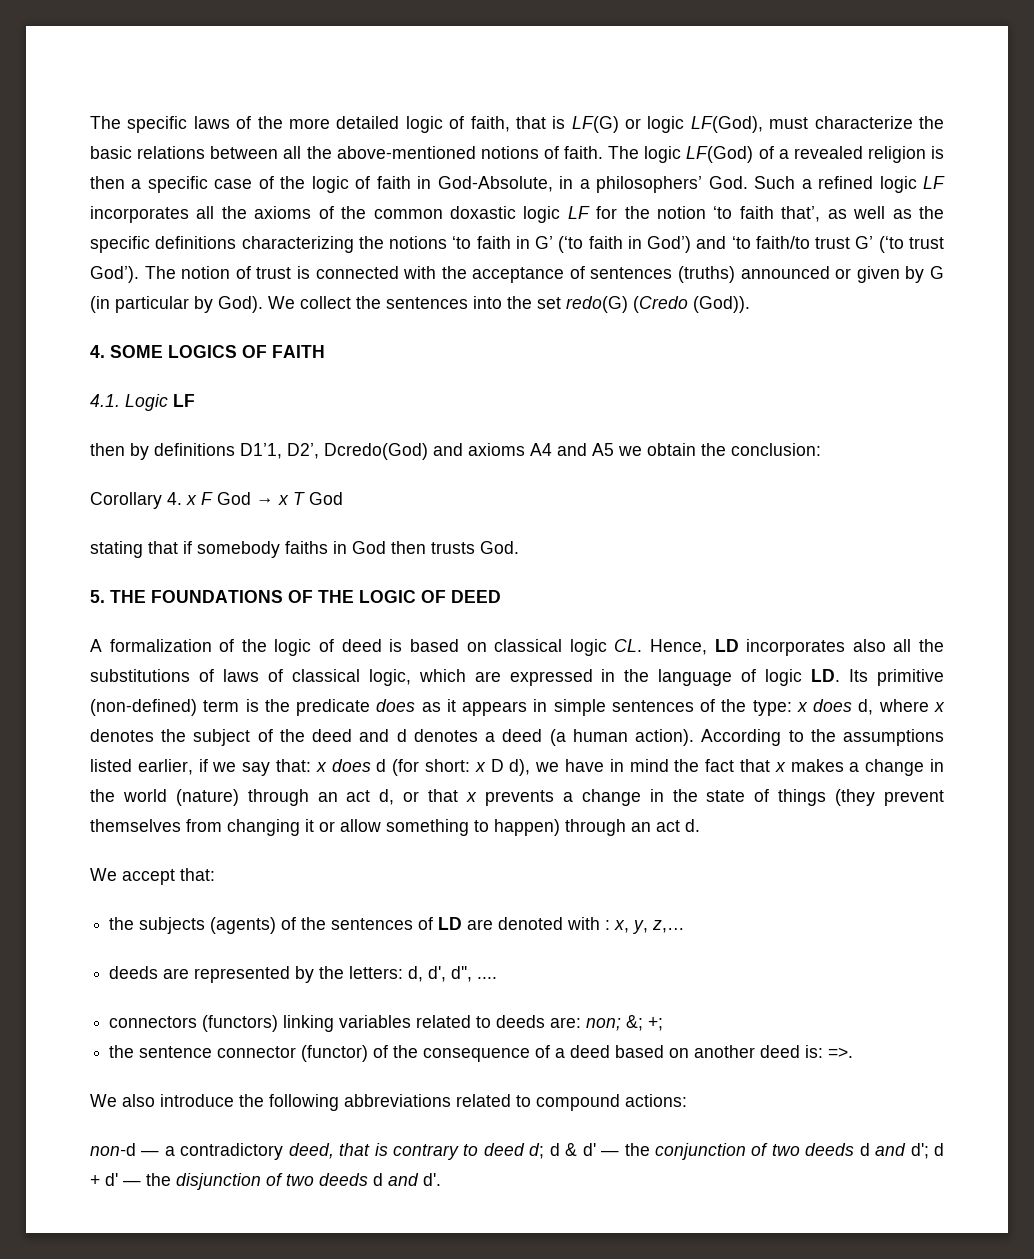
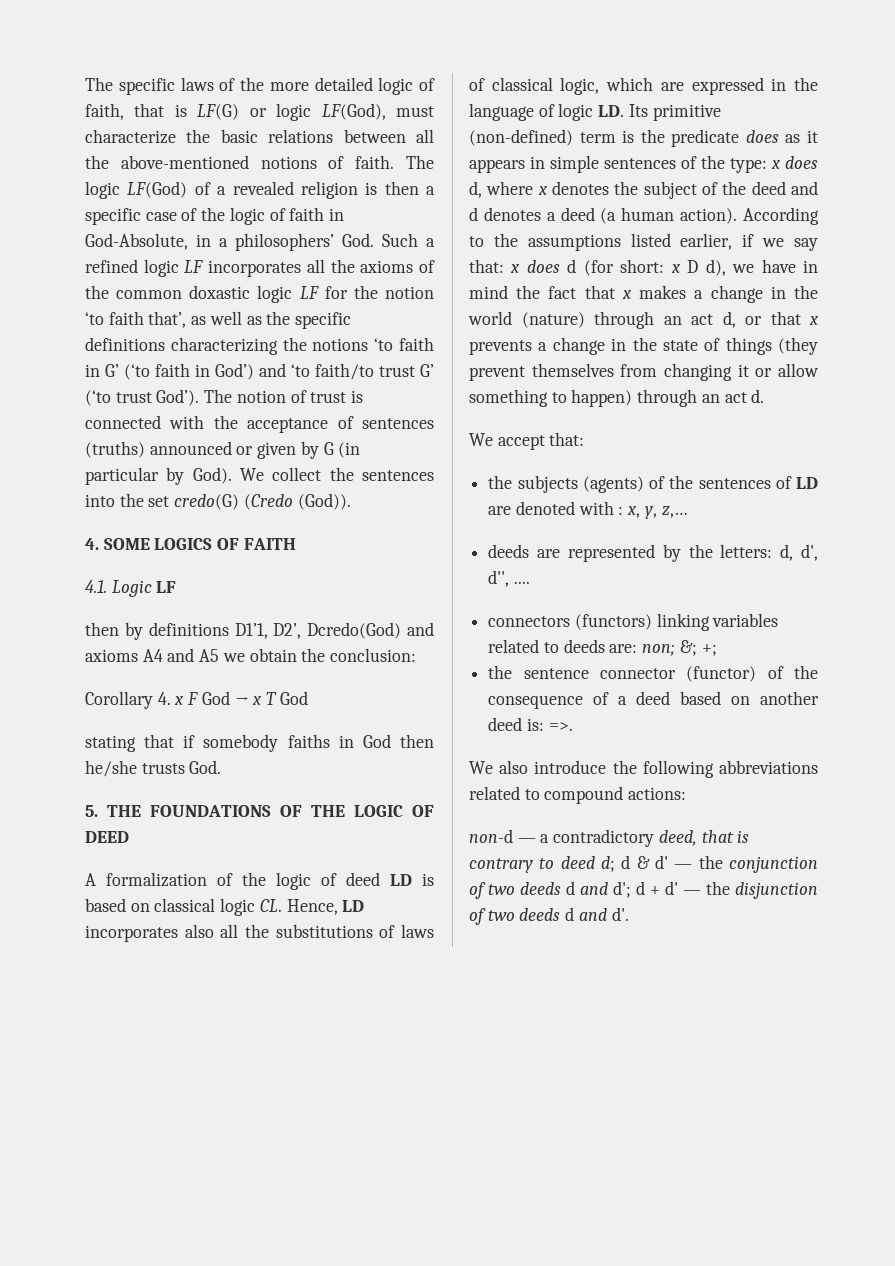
[566,296,628,313] redo(G) -> [174,494,240,510] credo(G)
(426, 547) none -> [85,760,137,777] he/she
(382, 645) none -> [390,874,412,886] LD

